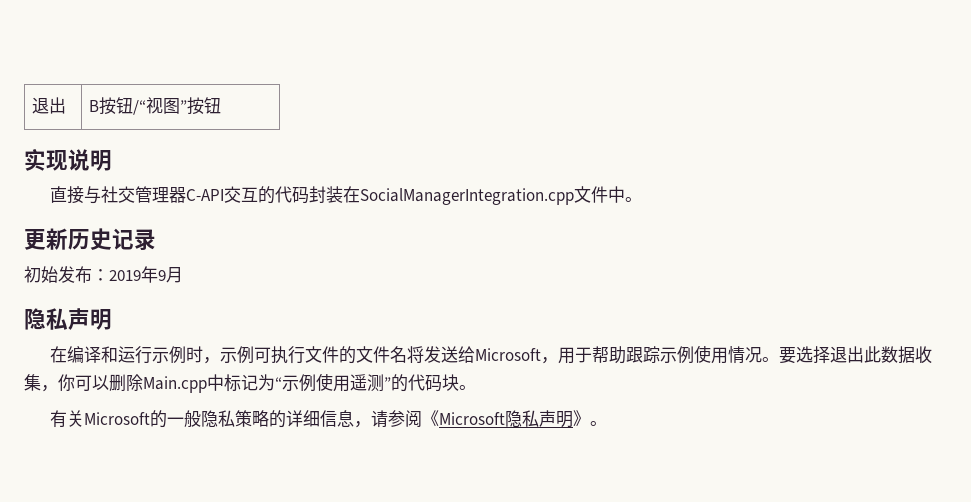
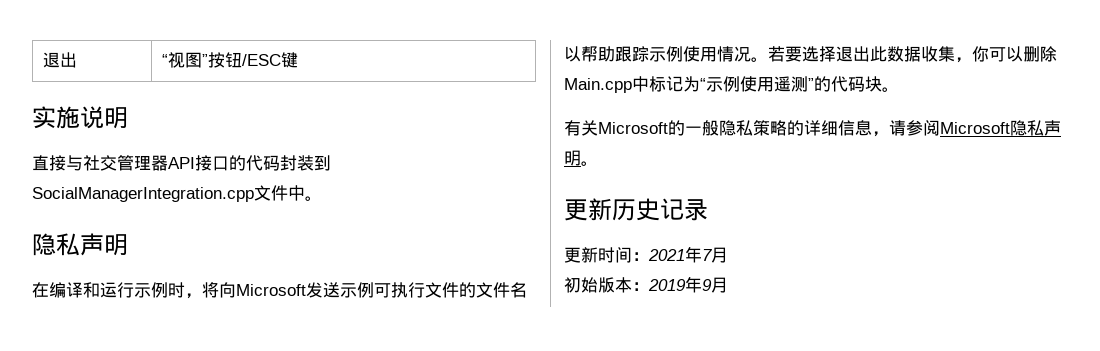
[89,97,147,115] B按钮/“ -> [161,54,168,66] “
(222, 105) none -> [241,52,298,68] /ESC键
[46,150,68,171] 现 -> [56,106,80,129] 施
[185,186,258,203] C-API交互 -> [168,155,229,171] API接口
[342,186,360,203] 在 -> [314,155,331,171] 到
[24,228,156,251] [24,266,183,283] // 更新历史记录 // 初始发布：2019年9月 -> (322, 198) none
(220, 360) none -> [202,282,340,298] 将向Microsoft发送
[406,346,592,364] 将发送给Microsoft，用于 -> [564,46,581,62] 以
(779, 359) none -> [768,46,785,62] 若
[421,410,439,426] 《 -> (940, 128) none
[572,410,607,426] 》。 -> [581,161,598,166] [564,198,708,221] [564,246,728,263] [564,276,728,293] 。 // 更新历史记录 // 更新时间：2021年7月 // 初始版本：2019年9月

